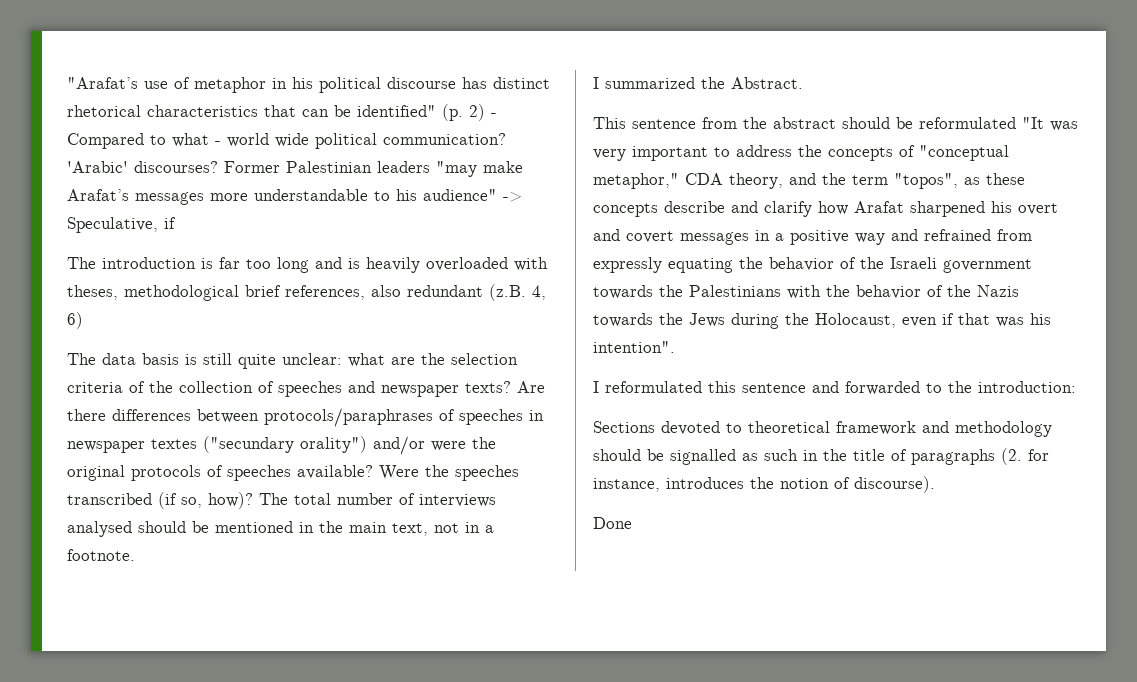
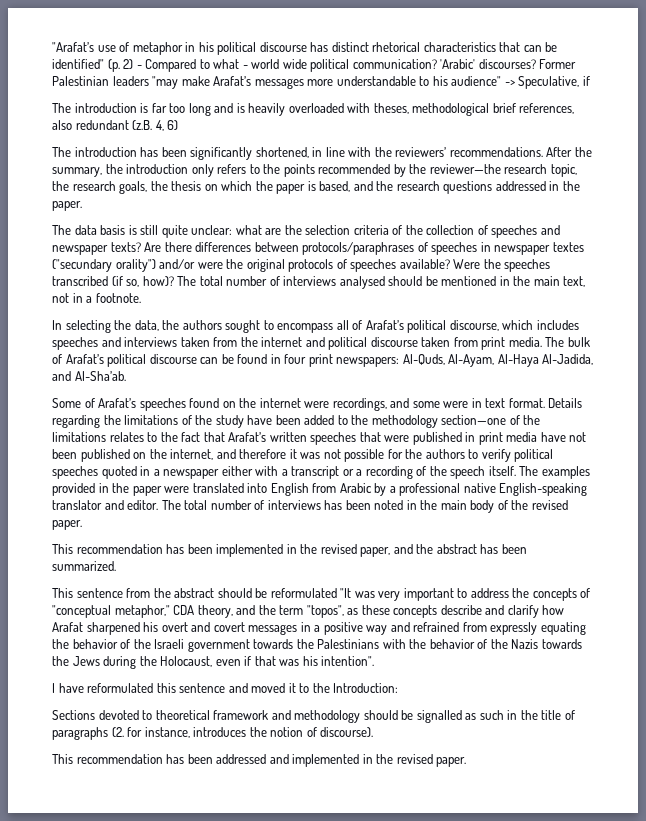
(83, 320) none -> [52,147,592,160] [52,164,577,177] [52,181,580,194] [52,201,82,211] // The introduction has been significantly shortened, in line with the reviewers’ recommendations. After the summary, the introduction only refers to the points recommended by the reviewer—the research topic, the research goals, the thesis on which the paper is based, and the research questions addressed in the paper.
[593,77,803,89] I summarized the Abstract. -> [52,320,579,333] [52,337,590,350] [52,354,594,367] [52,371,126,381] [52,398,583,411] [52,415,541,428] [52,432,587,445] [52,449,554,462] [52,466,590,479] [52,483,588,496] [52,500,568,513] [52,520,82,530] [52,544,527,557] [52,561,116,571] In selecting the data, the authors sought to encompass all of Arafat’s political discourse, which includes speeches and interviews taken from the internet and political discourse taken from print media. The bulk of Arafat’s political discourse can be found in four print newspapers: Al-Quds, Al-Ayam, Al-Haya Al-Jadida, and Al-Sha’ab. // Some of Arafat’s speeches found on the internet were recordings, and some were in text format. Details regarding the limitations of the study have been added to the methodology section—one of the limitations relates to the fact that Arafat’s written speeches that were published in print media have not been published on the internet, and therefore it was not possible for the authors to verify political speeches quoted in a newspaper either with a transcript or a recording of the speech itself. The examples provided in the paper were translated into English from Arabic by a professional native English-speaking translator and editor. The total number of interviews has been noted in the main body of the revised paper. // This recommendation has been implemented in the revised paper, and the abstract has been summarized.
(599, 387) none -> [58,683,84,693] have
[845,381,1076,395] forwarded to the introduction: -> [251,683,399,693] moved it to the Introduction:
[593,517,632,529] Done -> [52,754,467,767] This recommendation has been addressed and implemented in the revised paper.

